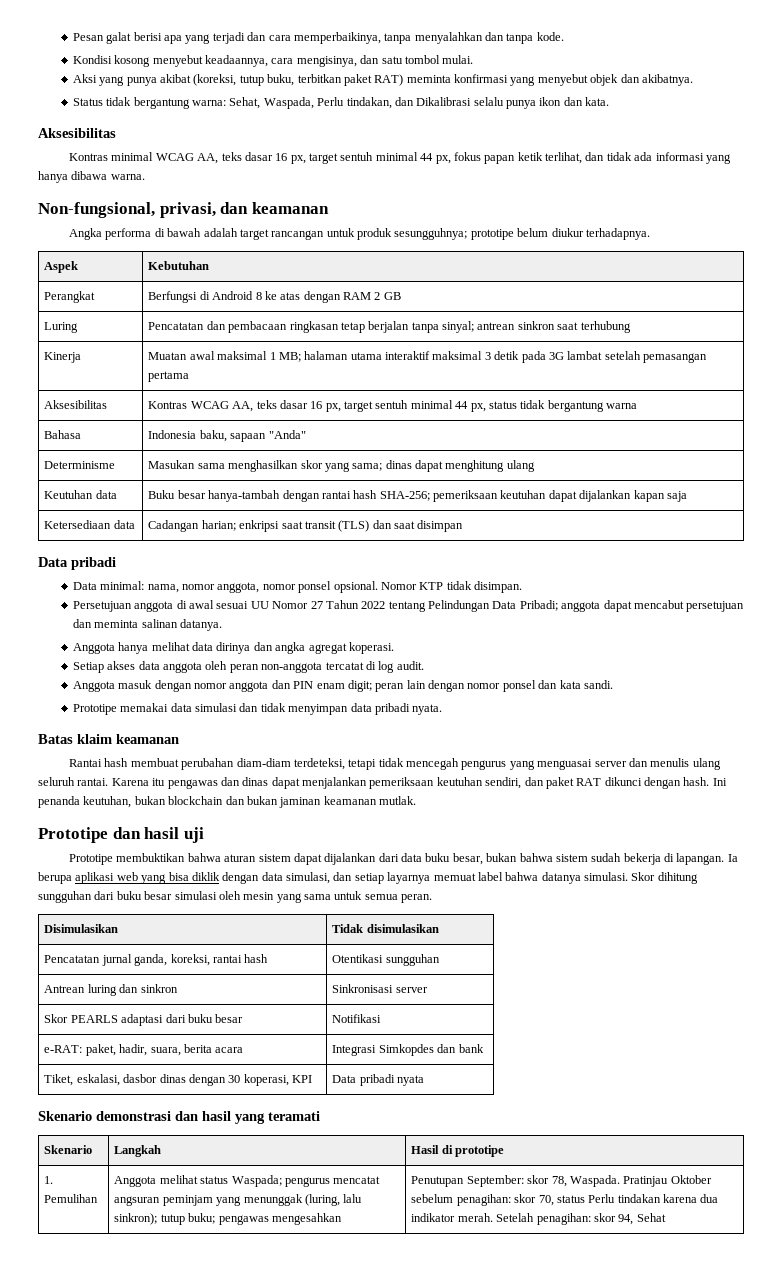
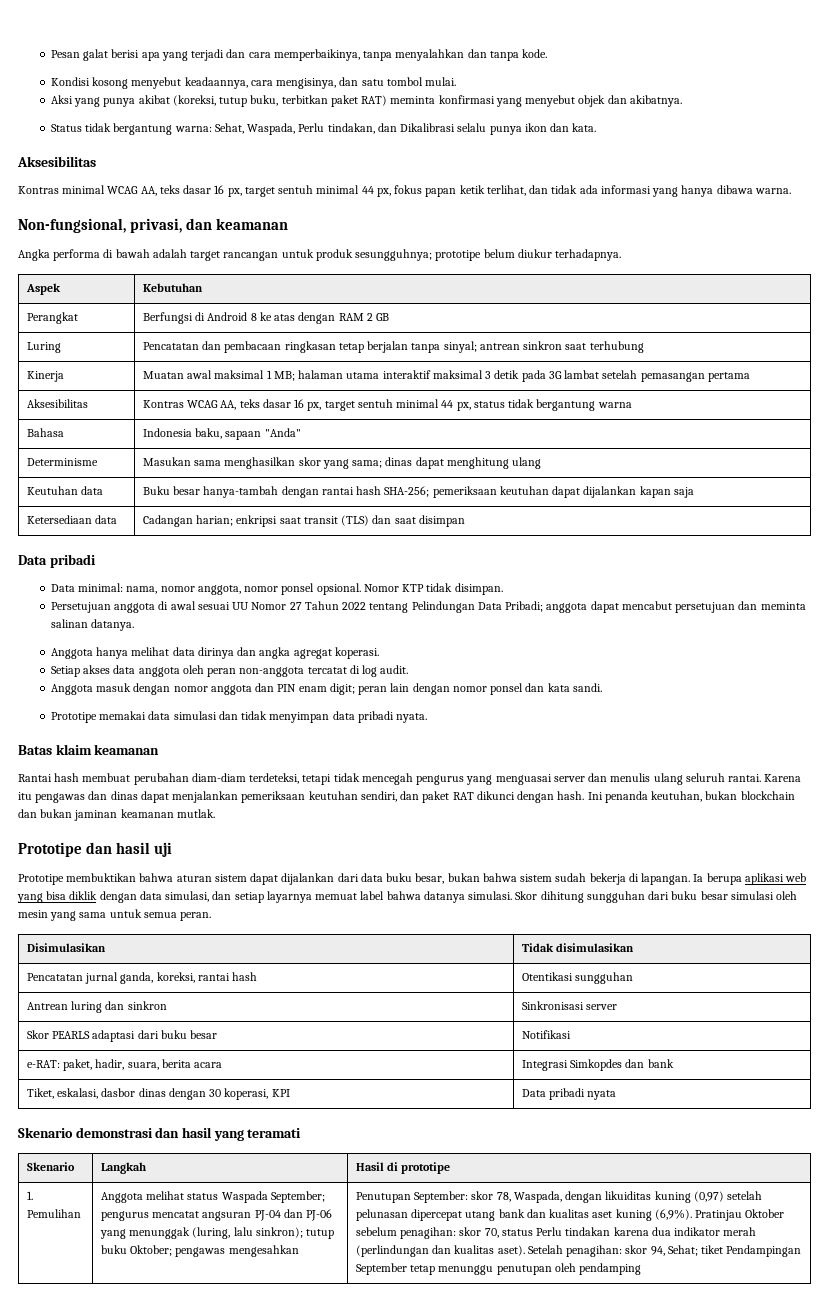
[231,1175,282,1187] Waspada; -> [221,1191,325,1203] Waspada September;
[162,1195,213,1206] peminjam -> [254,1209,333,1221] PJ-04 dan PJ-06
[188,1213,216,1224] buku; -> [100,1245,173,1256] buku Oktober;
[569,1175,620,1187] Waspada. -> [513,1191,763,1203] [355,1209,692,1221] Waspada, dengan likuiditas kuning (0,97) setelah pelunasan dipercepat utang bank dan kualitas aset kuning (6,9%).
[457,1213,666,1225] merah. Setelah penagihan: skor 94, Sehat -> [723,1227,757,1236] [355,1245,802,1257] [355,1263,642,1275] merah (perlindungan dan kualitas aset). Setelah penagihan: skor 94, Sehat; tiket Pendampingan September tetap menunggu penutupan oleh pendamping

